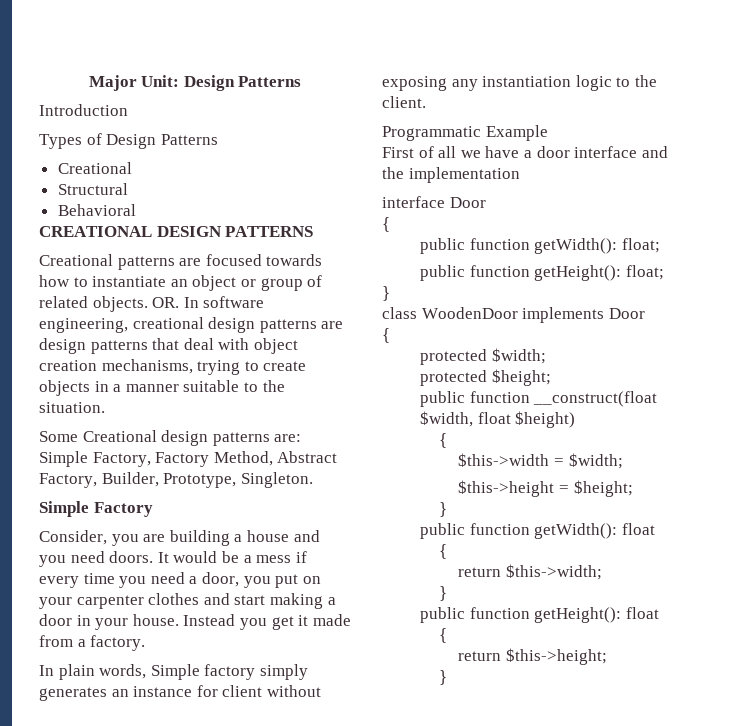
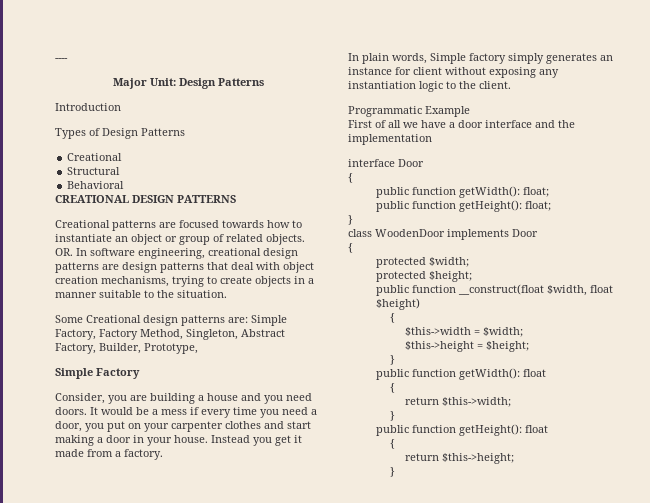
(88, 83) none -> [55,58,68,61] ---- //
(273, 458) none -> [186,329,238,340] Singleton,
[240,472,313,488] Singleton. -> (198, 348) none

